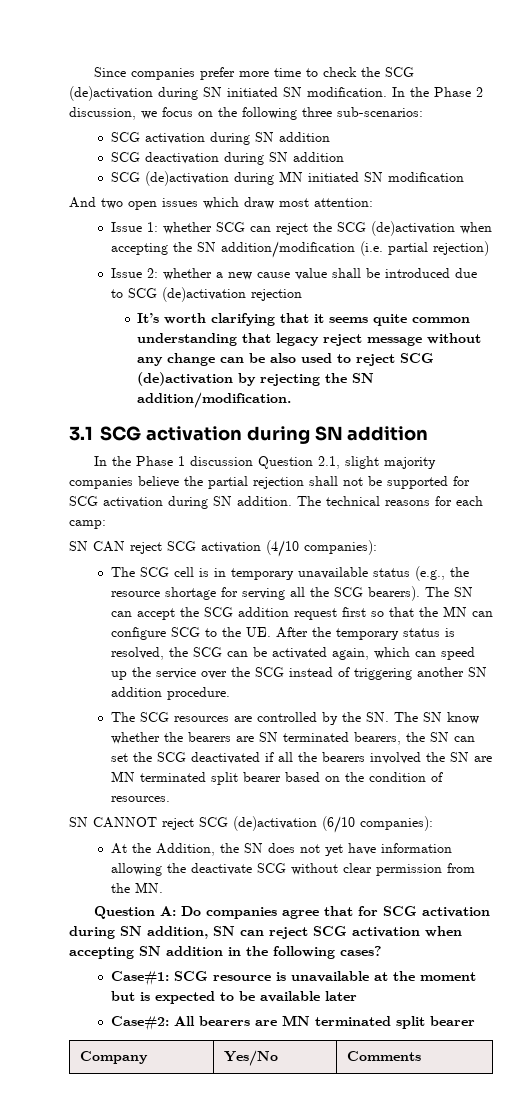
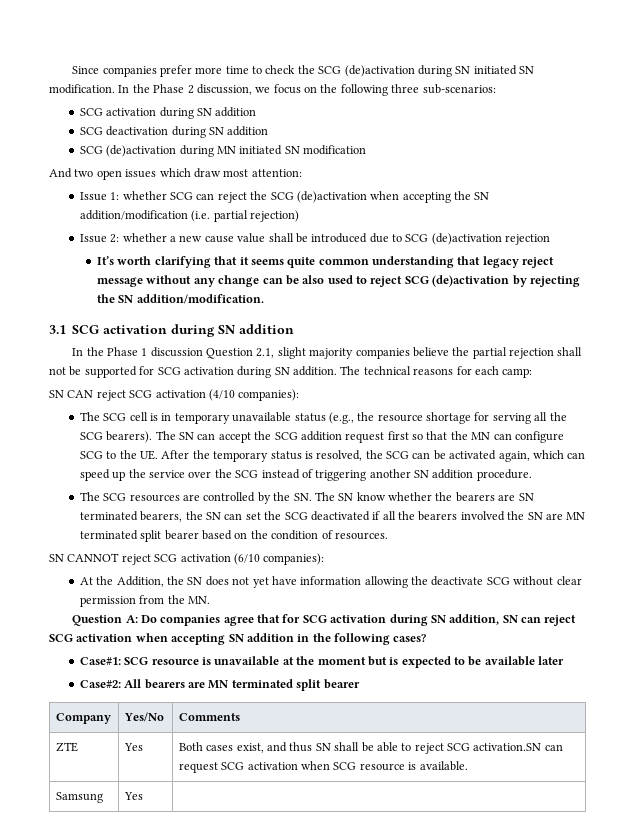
[233,816,317,831] (de)activation -> [180,554,231,562] activation
(421, 1056) none -> [55,742,78,752] [123,743,143,751] [178,742,563,754] [178,761,468,773] [55,792,103,803] [123,792,143,800] // ZTE | Yes | Both cases exist, and thus SN shall be able to reject SCG activation.SN can request SCG activation when SCG resource is available. // Samsung | Yes |

